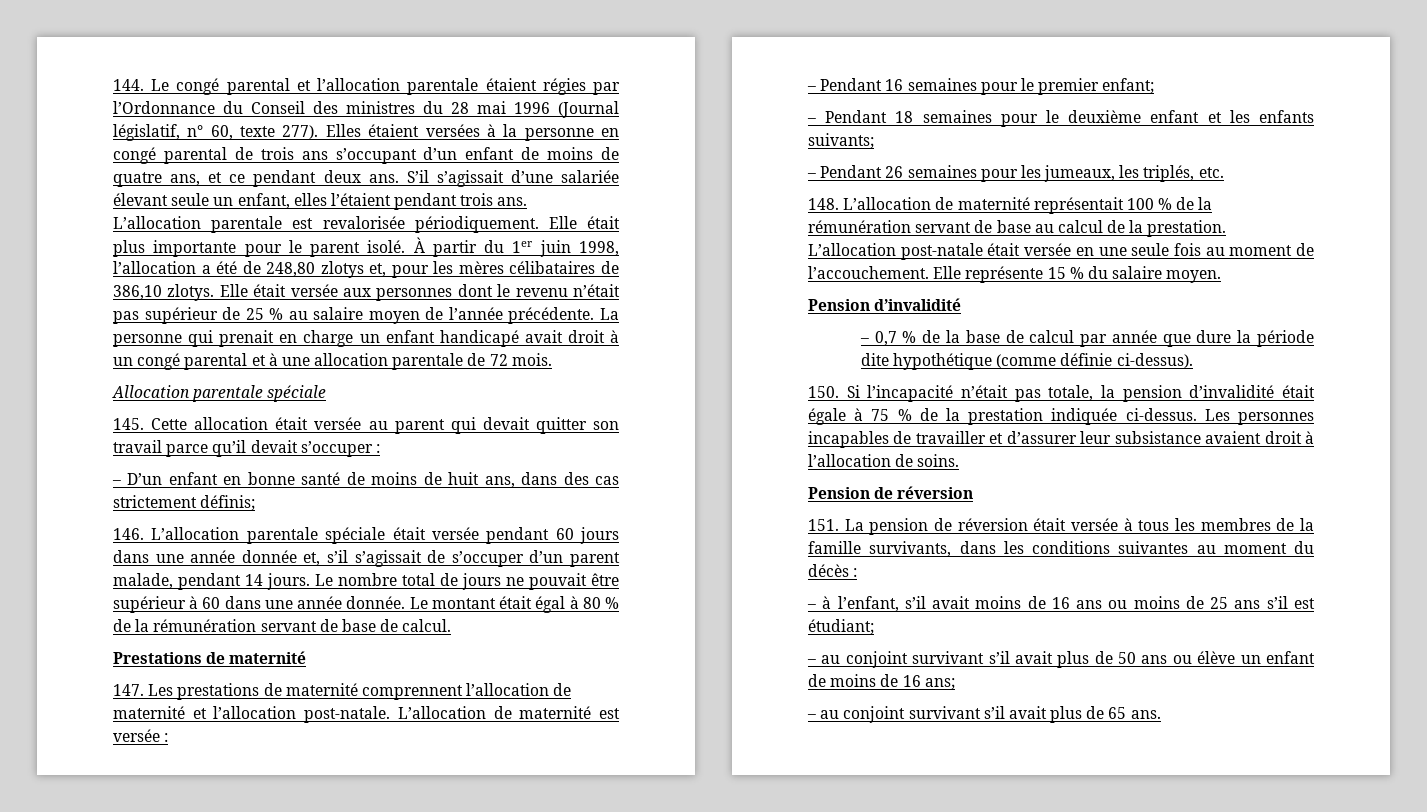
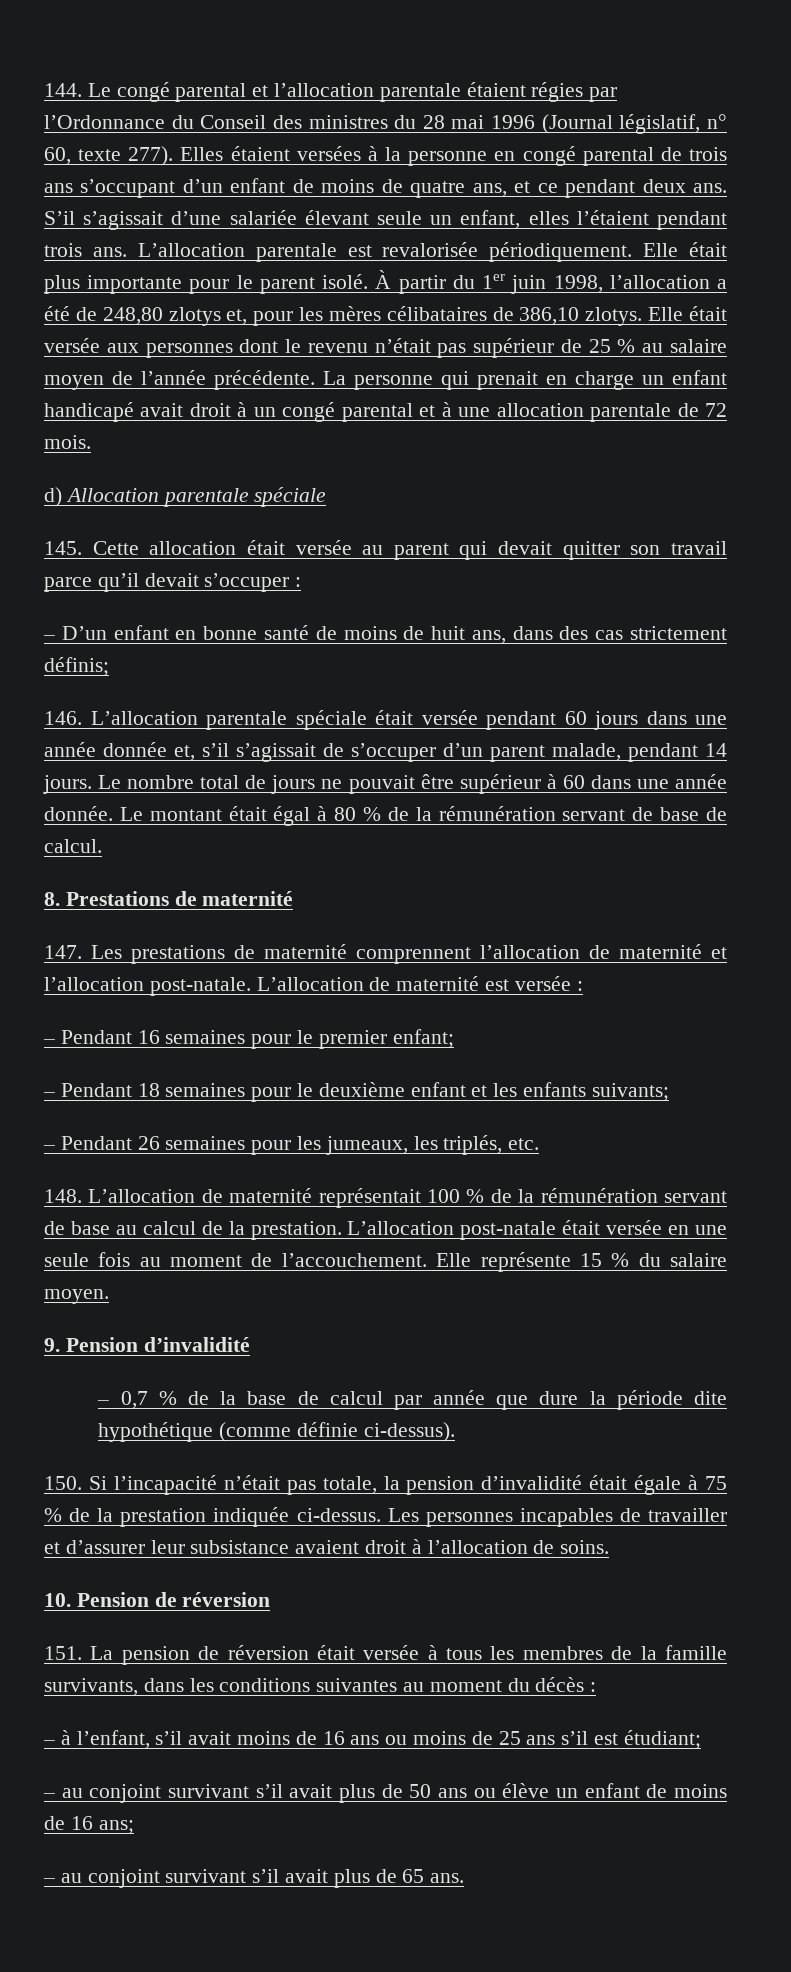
(552, 359) none -> [44,487,62,507] d)
(452, 625) none -> [44,892,60,906] 8.
(1222, 276) none -> [44,1338,60,1352] 9.
(960, 460) none -> [44,1593,71,1607] 10.

